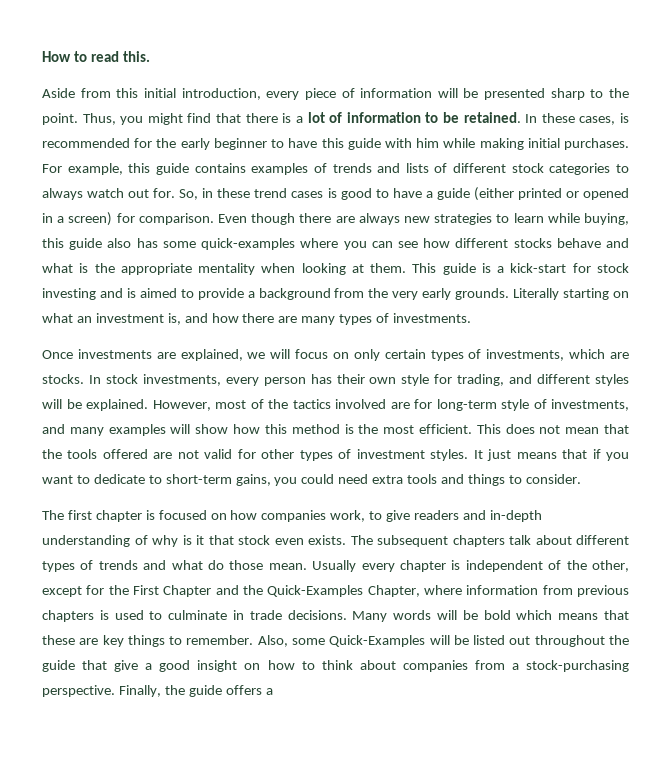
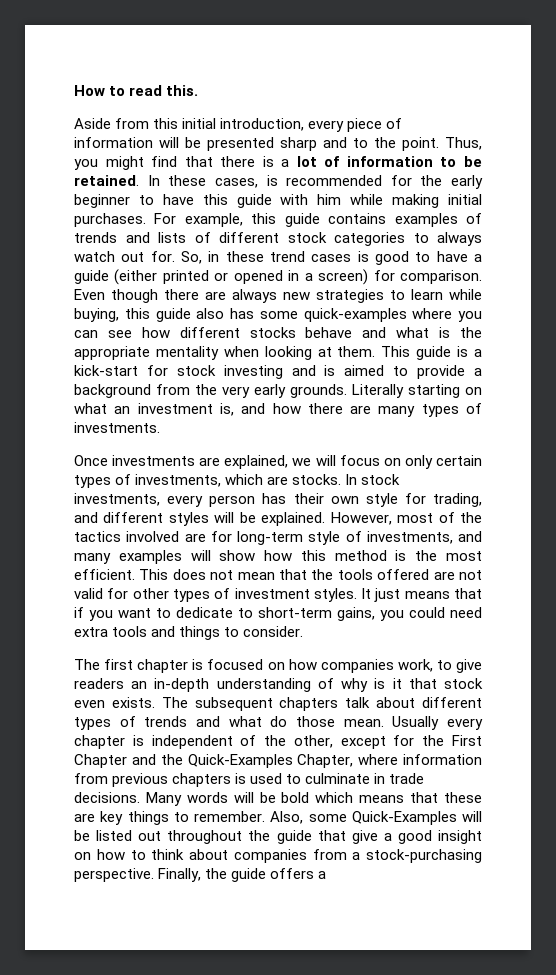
(585, 94) none -> [323,137,347,148] and
[462,510,486,520] and -> [131,681,148,689] an

